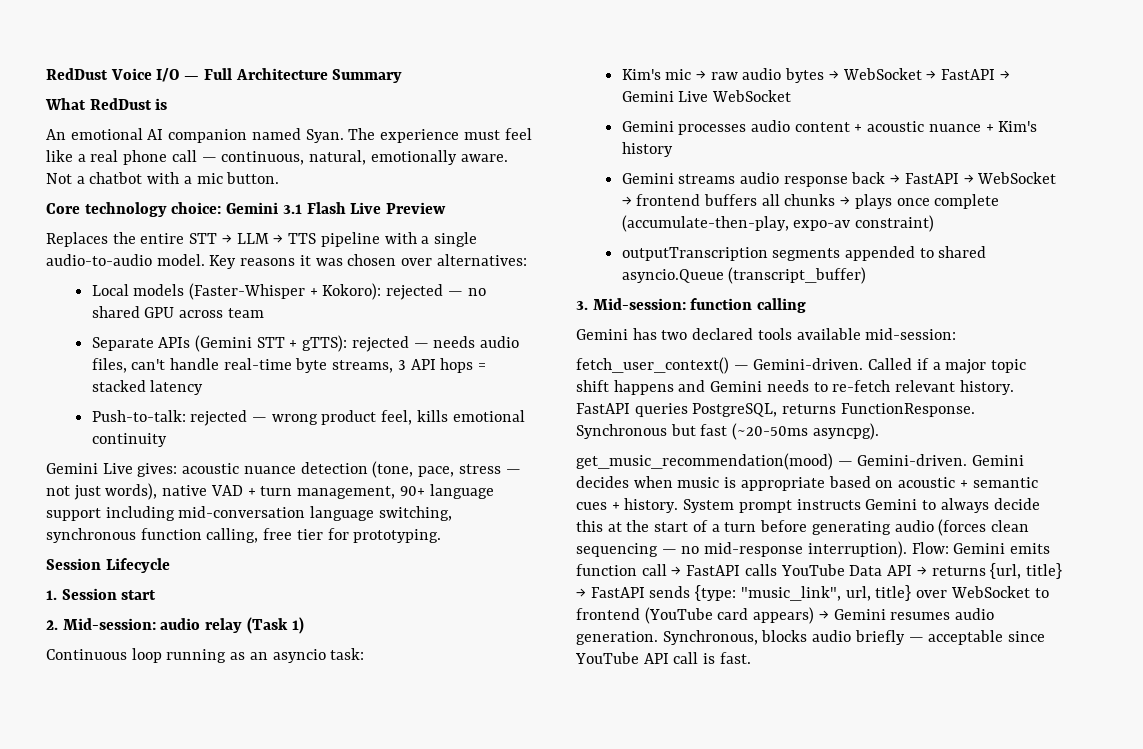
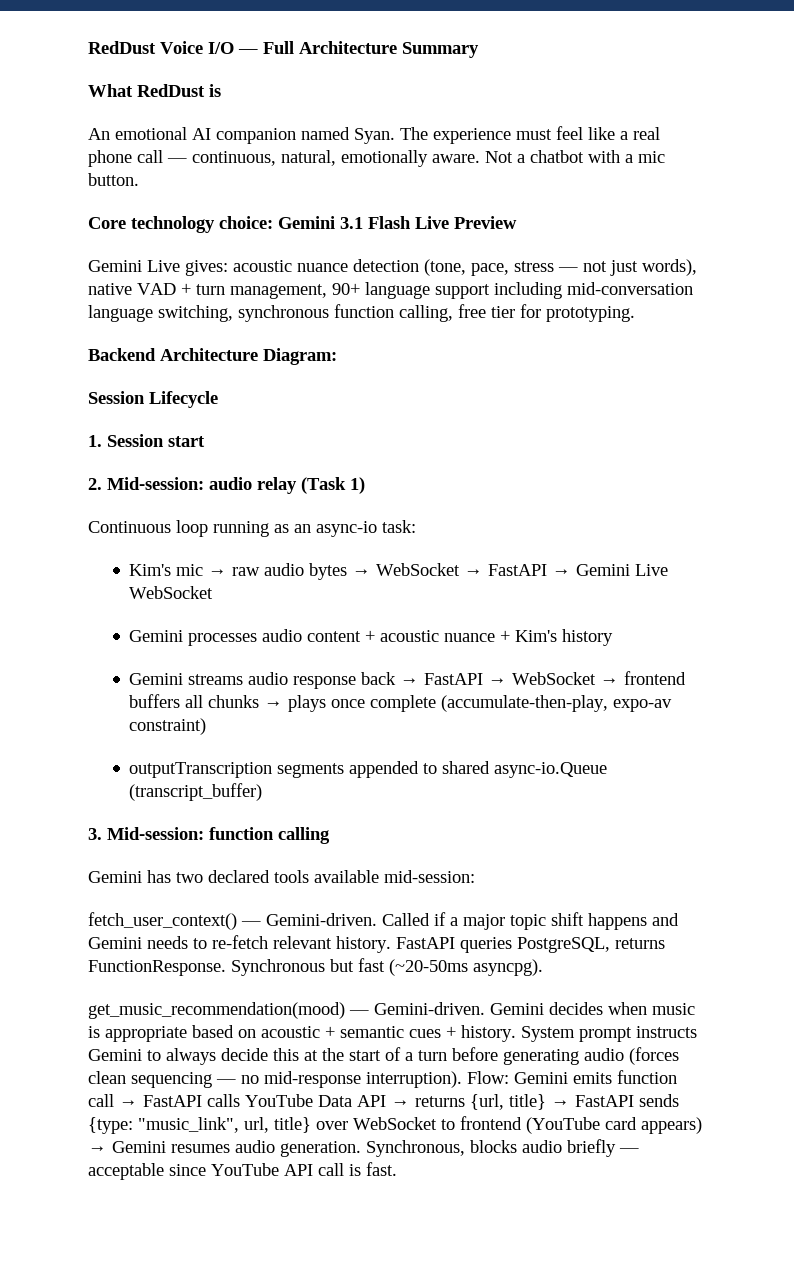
[46,232,477,247] [46,254,527,269] [91,283,486,300] [91,306,264,318] [91,335,520,352] [91,358,487,373] [91,380,204,395] [91,410,525,426] [91,433,167,447] // Replaces the entire STT → LLM → TTS pipeline with a single audio-to-audio model. Key reasons it was chosen over alternatives: // Local models (Faster-Whisper + Kokoro): rejected — no shared GPU across team // Separate APIs (Gemini STT + gTTS): rejected — needs audio files, can't handle real-time byte streams, 3 API hops = stacked latency // Push-to-talk: rejected — wrong product feel, kills emotional continuity -> (517, 222) none
(442, 536) none -> [88,348,337,365] // Backend Architecture Diagram:
[272,649,326,663] asyncio -> [316,521,377,537] async-io
[621,269,724,283] asyncio.Queue -> [494,762,608,778] async-io.Queue

